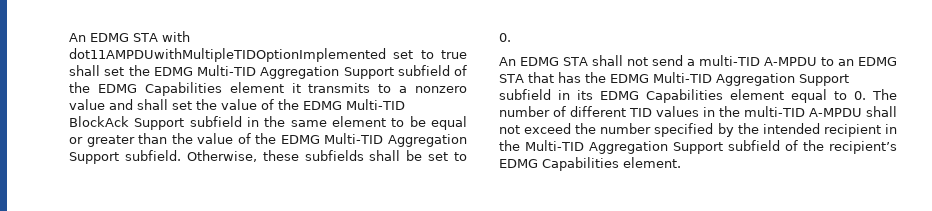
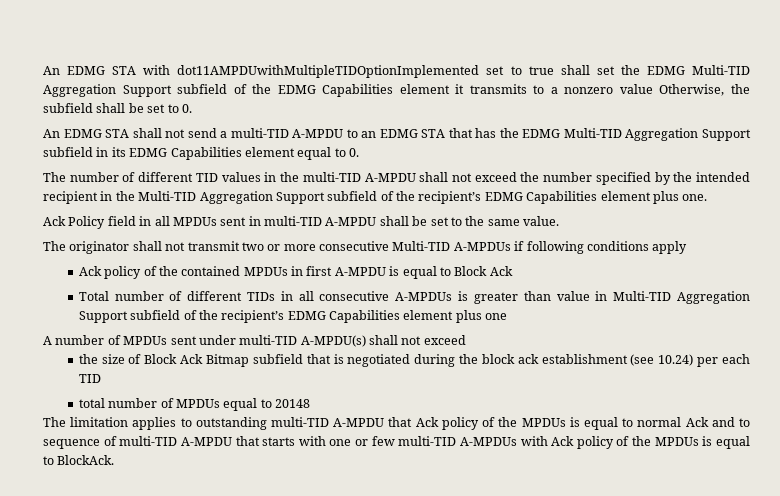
[109,99,405,110] [69,116,467,130] [69,133,467,147] [69,150,364,164] and shall set the value of the EDMG Multi-TID BlockAck Support subfield in the same element to be equal or greater than the value of the EDMG Multi-TID Aggregation Support subfield. Otherwise, these subfields -> [659,84,750,96] [43,103,93,113] Otherwise, the subfield
(866, 95) none -> (359, 152) //
[623,157,681,168] element. -> [600,191,708,204] [43,216,559,229] [43,241,688,254] [78,266,513,279] [78,291,751,304] [78,310,508,323] [43,335,466,347] [78,354,750,367] [78,374,101,383] [78,398,311,411] [43,417,751,430] [43,436,751,449] [43,455,115,465] element plus one. // Ack Policy field in all MPDUs sent in multi-TID A-MPDU shall be set to the same value. // The originator shall not transmit two or more consecutive Multi-TID A-MPDUs if following conditions apply // Ack policy of the contained MPDUs in first A-MPDU is equal to Block Ack // Total number of different TIDs in all consecutive A-MPDUs is greater than value in Multi-TID Aggregation Support subfield of the recipient’s EDMG Capabilities element plus one // A number of MPDUs sent under multi-TID A-MPDU(s) shall not exceed // the size of Block Ack Bitmap subfield that is negotiated during the block ack establishment (see 10.24) per each TID // total number of MPDUs equal to 20148 // The limitation applies to outstanding multi-TID A-MPDU that Ack policy of the MPDUs is equal to normal Ack and to sequence of multi-TID A-MPDU that starts with one or few multi-TID A-MPDUs with Ack policy of the MPDUs is equal to BlockAck.

